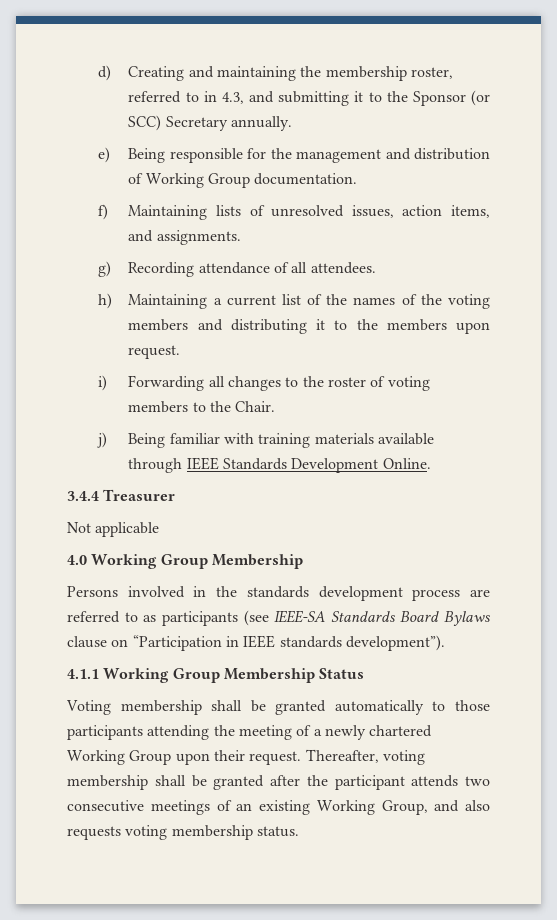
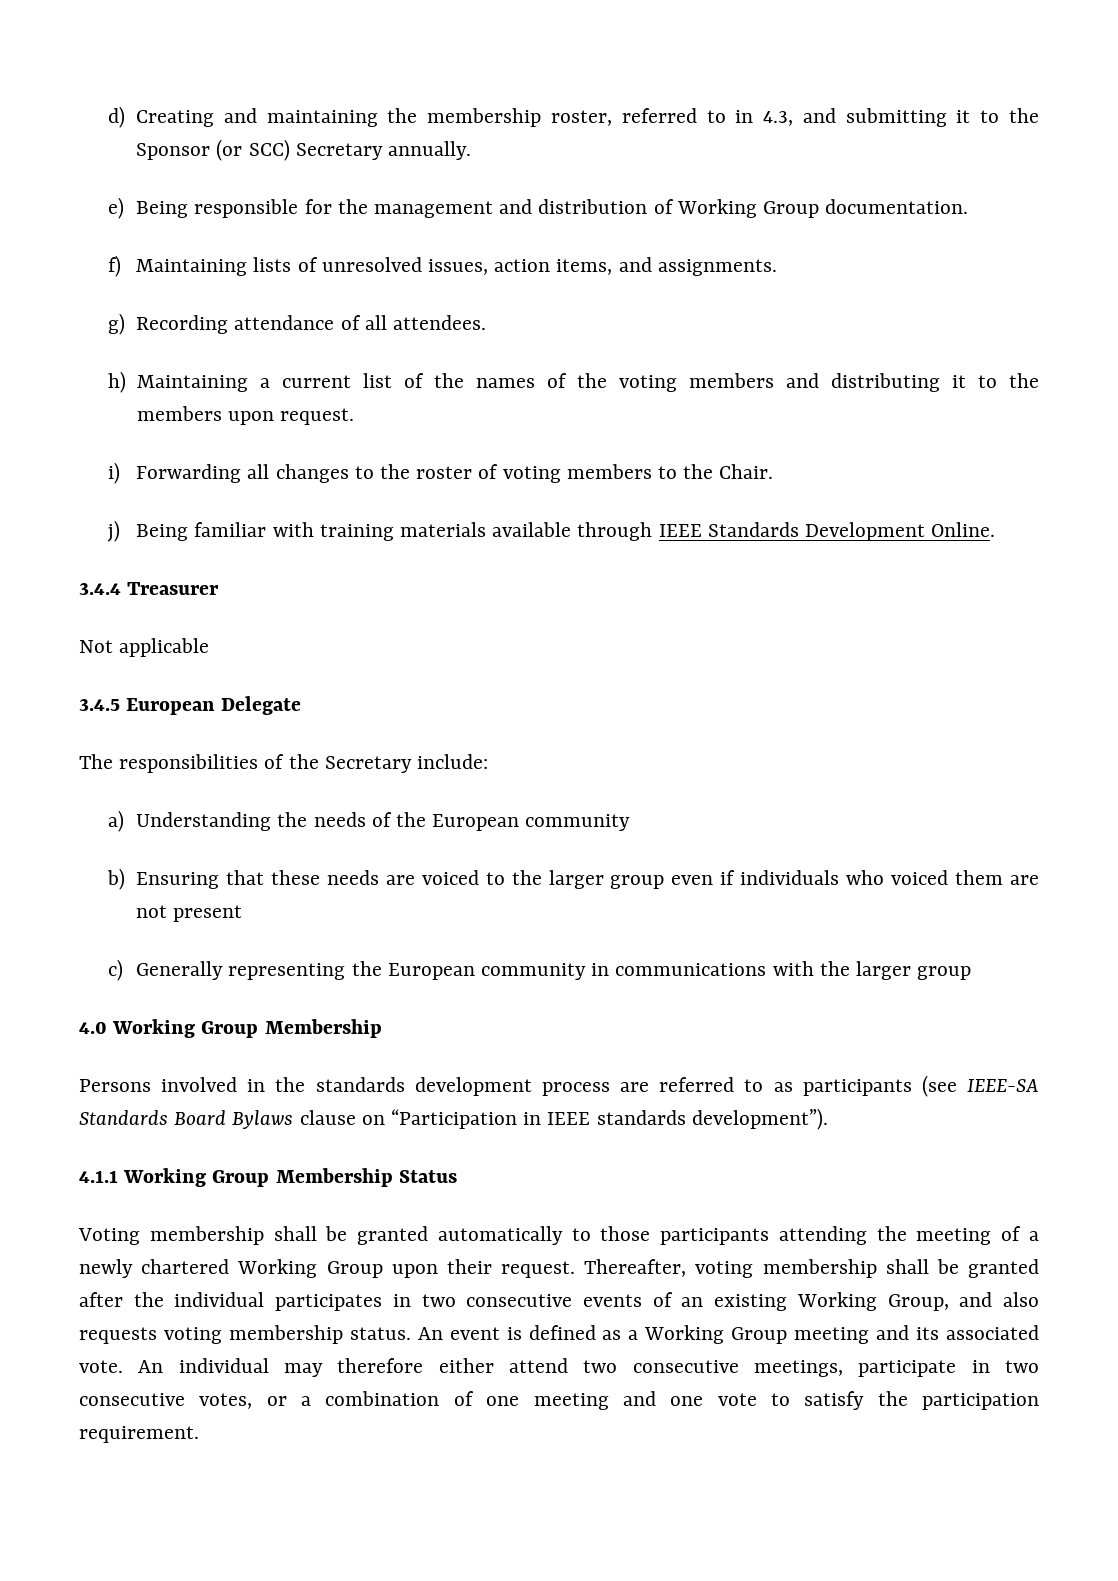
(160, 529) none -> [79,696,302,715] [79,754,489,773] [107,810,631,832] [106,868,1040,890] [136,905,243,922] [107,959,972,981] // 3.4.5 European Delegate // The responsibilities of the Secretary include: // a) Understanding the needs of the European community // b) Ensuring that these needs are voiced to the larger group even if individuals who voiced them are not present // c) Generally representing the European community in communications with the larger group
[334,775,490,790] [67,800,210,815] participant attends two consecutive meetings -> [174,1292,642,1311] individual participates in two consecutive events
(299, 831) none -> [417,1325,1039,1344] [79,1358,1039,1377] [79,1391,1040,1410] [79,1426,199,1443] An event is defined as a Working Group meeting and its associated vote. An individual may therefore either attend two consecutive meetings, participate in two consecutive votes, or a combination of one meeting and one vote to satisfy the participation requirement.

